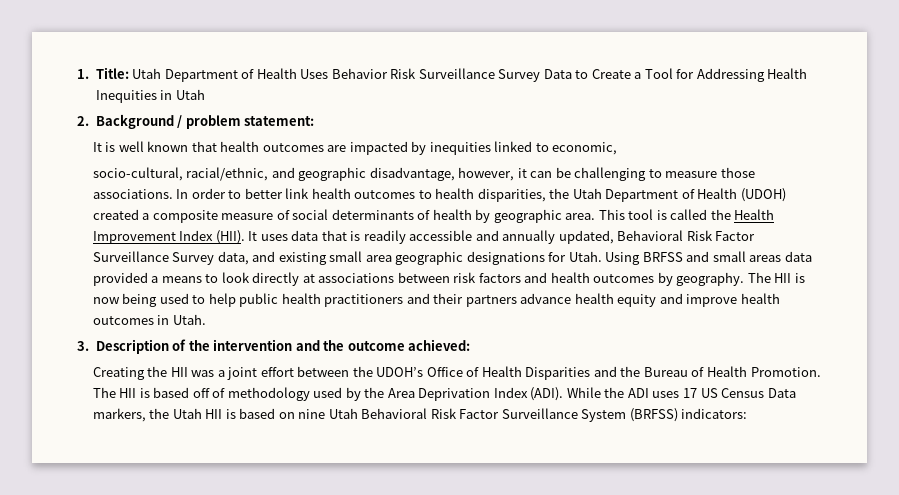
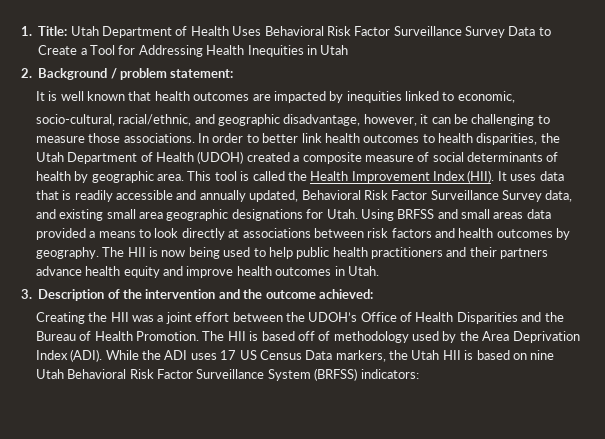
[331,68,417,79] Behavior Risk -> [264,26,391,36] Behavioral Risk Factor

